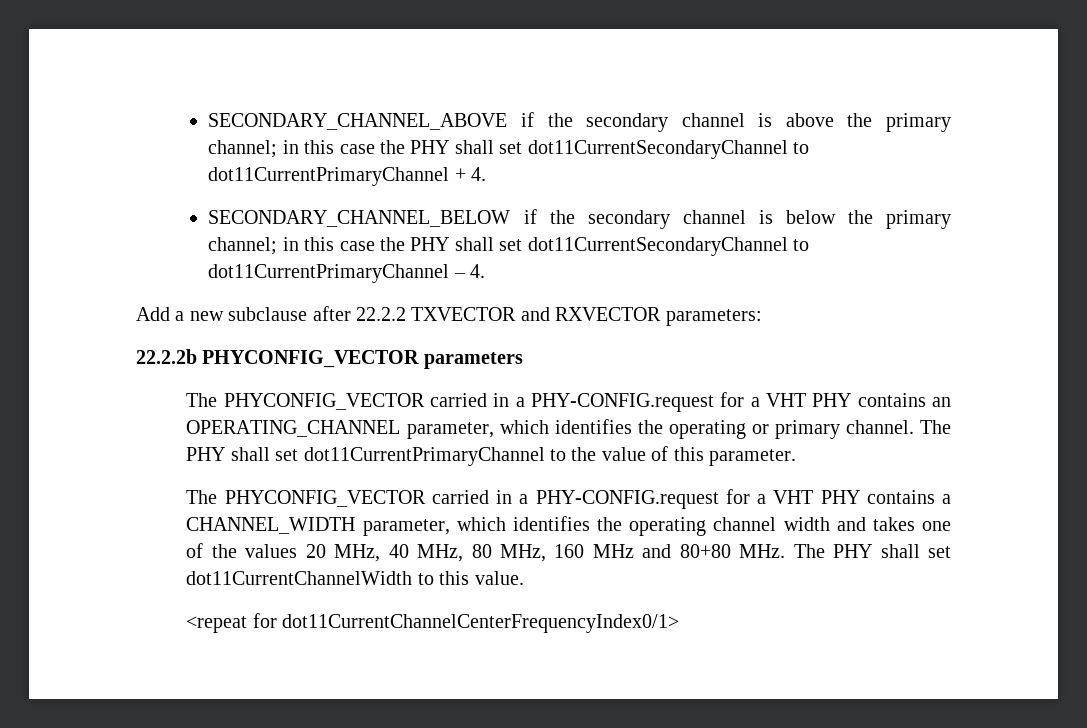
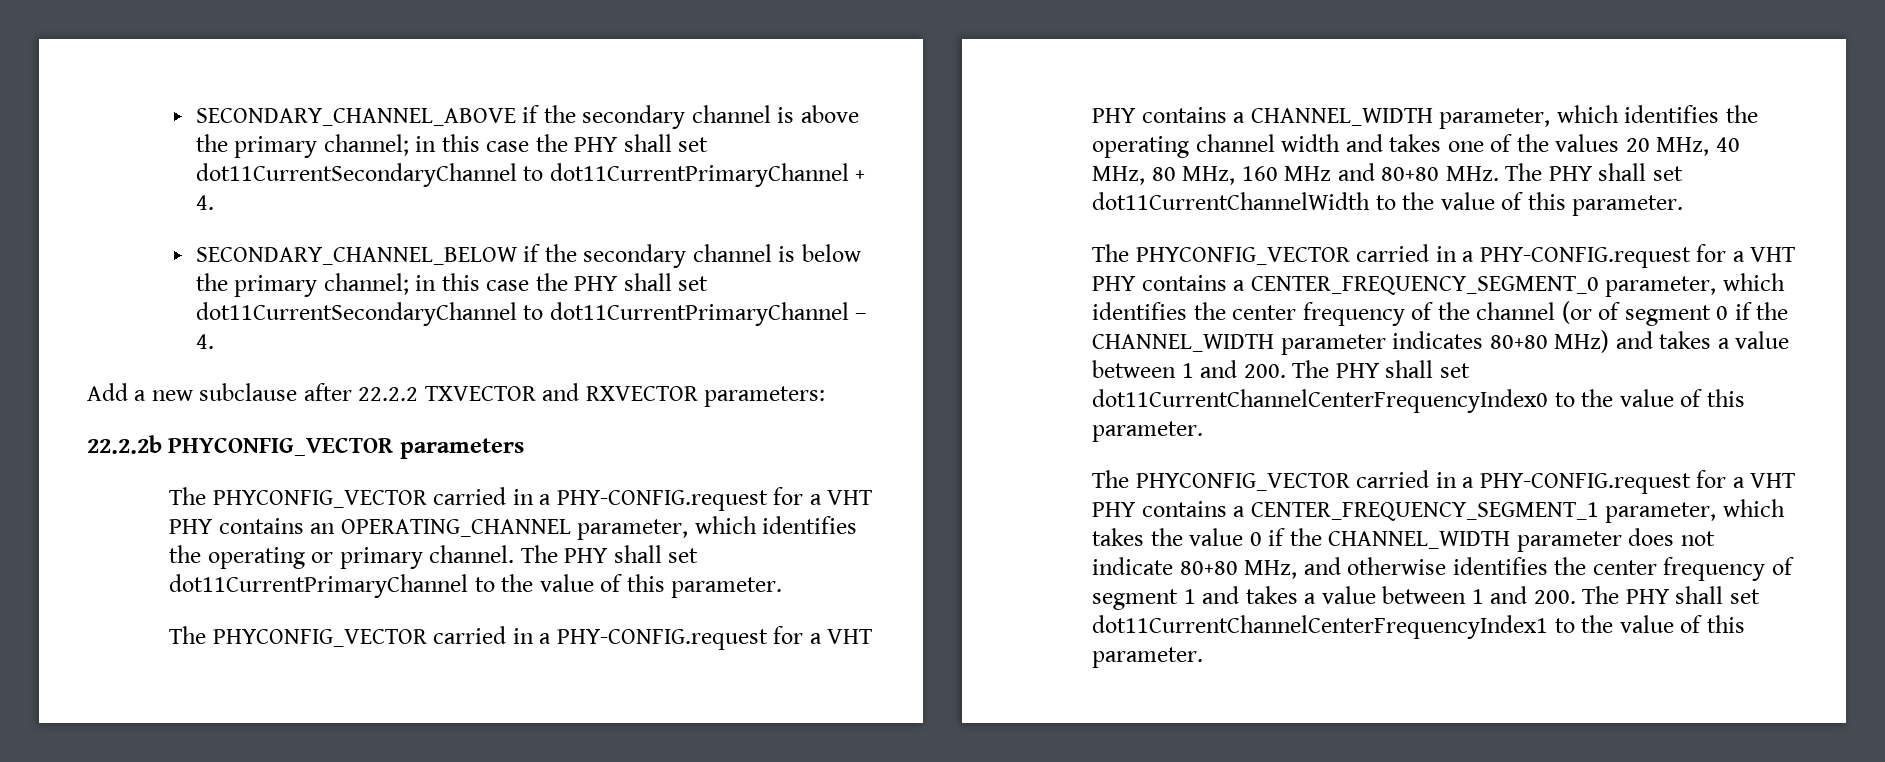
[439,571,524,585] [186,613,680,633] this value. // <repeat for dot11CurrentChannelCenterFrequencyIndex0/1> -> [1402,192,1684,216] [1092,244,1796,268] [1092,273,1785,297] [1092,301,1789,326] [1092,330,1790,355] [1092,360,1470,378] [1092,389,1745,413] [1092,421,1204,442] [1092,470,1796,494] [1092,499,1785,523] [1092,528,1715,552] [1092,557,1794,581] [1092,586,1760,610] [1092,615,1745,639] [1092,647,1204,668] the value of this parameter. // The PHYCONFIG_VECTOR carried in a PHY-CONFIG.request for a VHT PHY contains a CENTER_FREQUENCY_SEGMENT_0 parameter, which identifies the center frequency of the channel (or of segment 0 if the CHANNEL_WIDTH parameter indicates 80+80 MHz) and takes a value between 1 and 200. The PHY shall set dot11CurrentChannelCenterFrequencyIndex0 to the value of this parameter. // The PHYCONFIG_VECTOR carried in a PHY-CONFIG.request for a VHT PHY contains a CENTER_FREQUENCY_SEGMENT_1 parameter, which takes the value 0 if the CHANNEL_WIDTH parameter does not indicate 80+80 MHz, and otherwise identifies the center frequency of segment 1 and takes a value between 1 and 200. The PHY shall set dot11CurrentChannelCenterFrequencyIndex1 to the value of this parameter.

